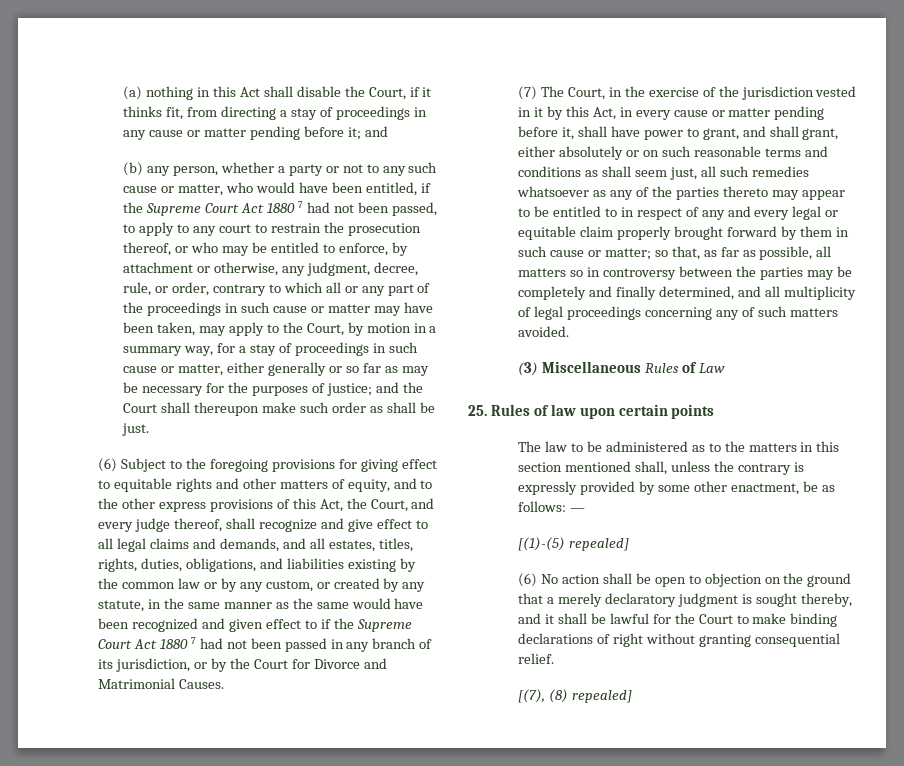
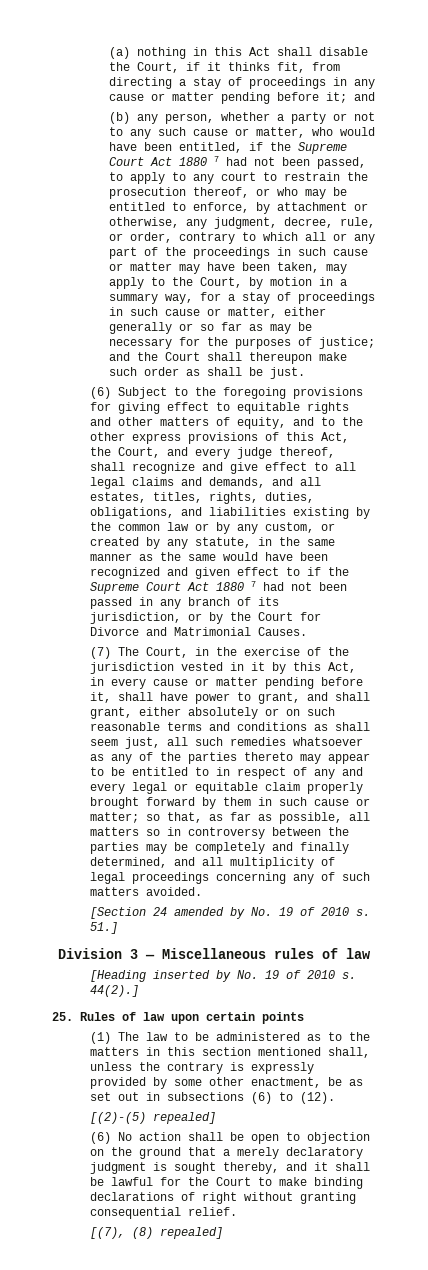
[518,361,725,376] (3) Miscellaneous Rules of Law -> [89,907,370,919] [89,922,118,934] [58,948,371,959] [89,970,356,982] [89,985,139,997] [Section 24 amended by No. 19 of 2010 s. 51.] // Division 3 — Miscellaneous rules of law // [Heading inserted by No. 19 of 2010 s. 44(2).]
(715, 411) none -> [89,1032,111,1044] (1)
[518,501,586,512] [518,537,566,551] follows: — // [(1)-(5) -> [89,1092,335,1104] [89,1112,146,1124] set out in subsections (6) to (12). // [(2)-(5)

